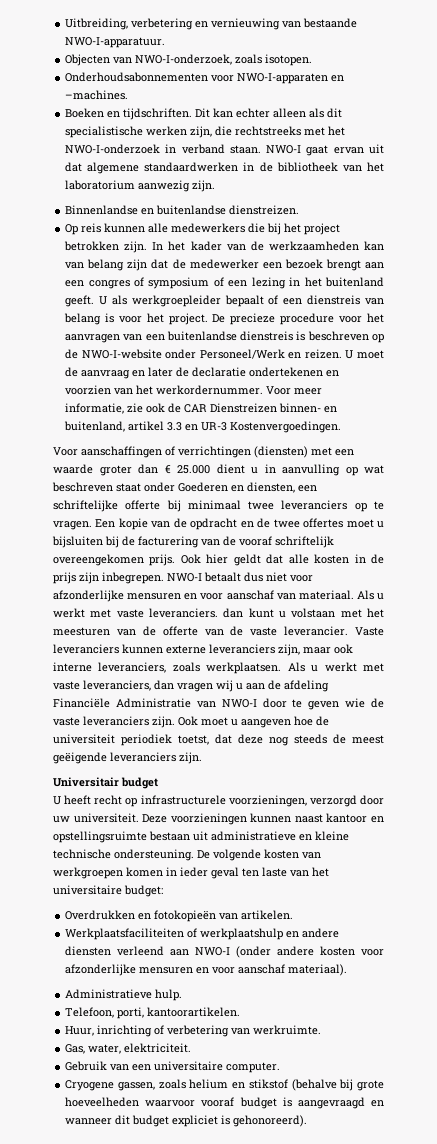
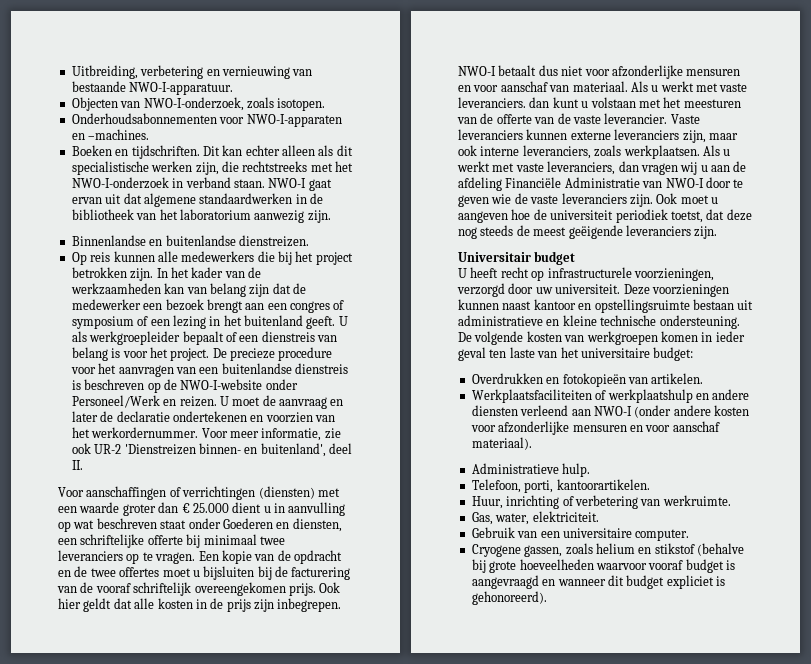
[168,403,338,413] [64,421,342,433] de CAR Dienstreizen binnen- en buitenland, artikel 3.3 en UR-3 Kostenvergoedingen. -> [94,443,352,457] [71,460,83,470] UR-2 'Dienstreizen binnen- en buitenland', deel II.

